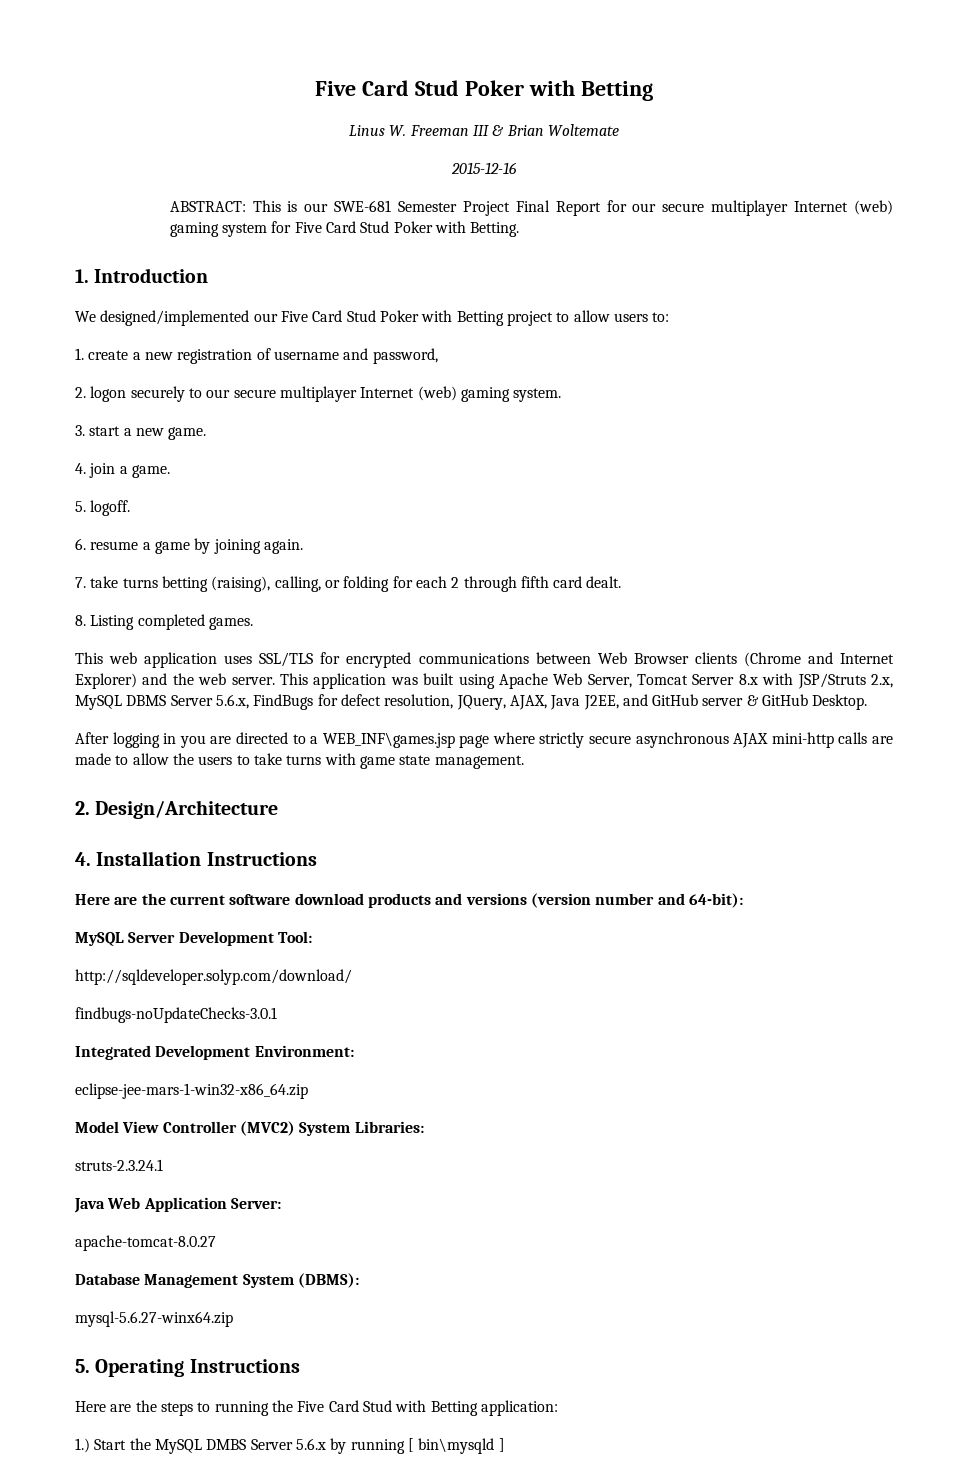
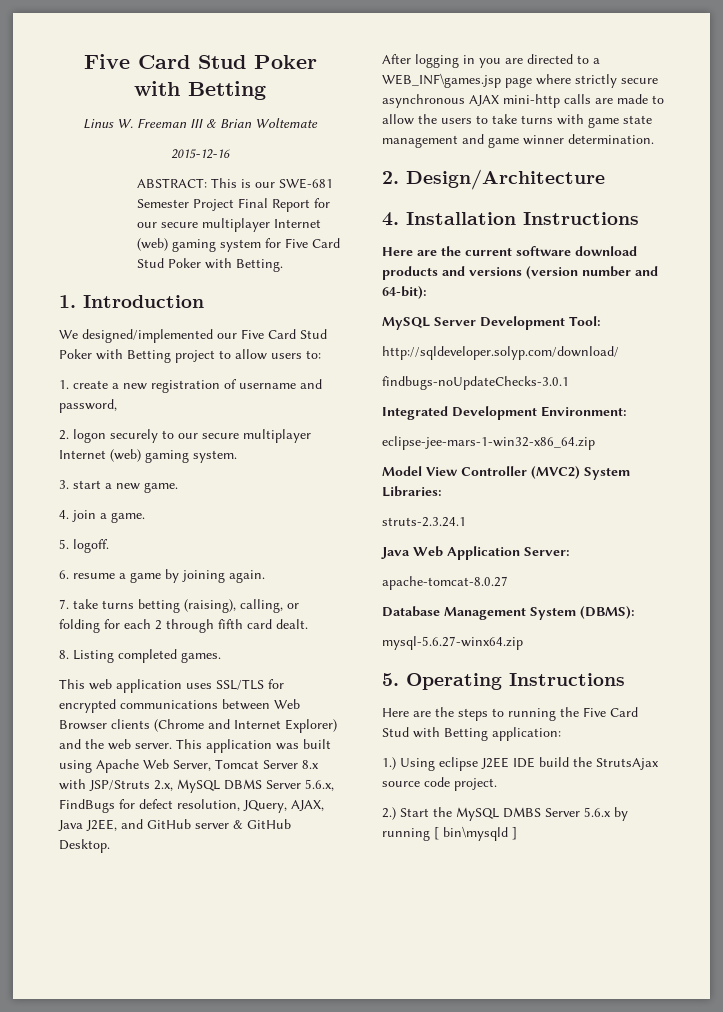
[434,755,524,769] management. -> [382,134,654,148] management and game winner determination.
(90, 1445) none -> [400,757,659,771] [382,777,497,791] [382,807,396,820] Using eclipse J2EE IDE build the StrutsAjax source code project. // 2.)

